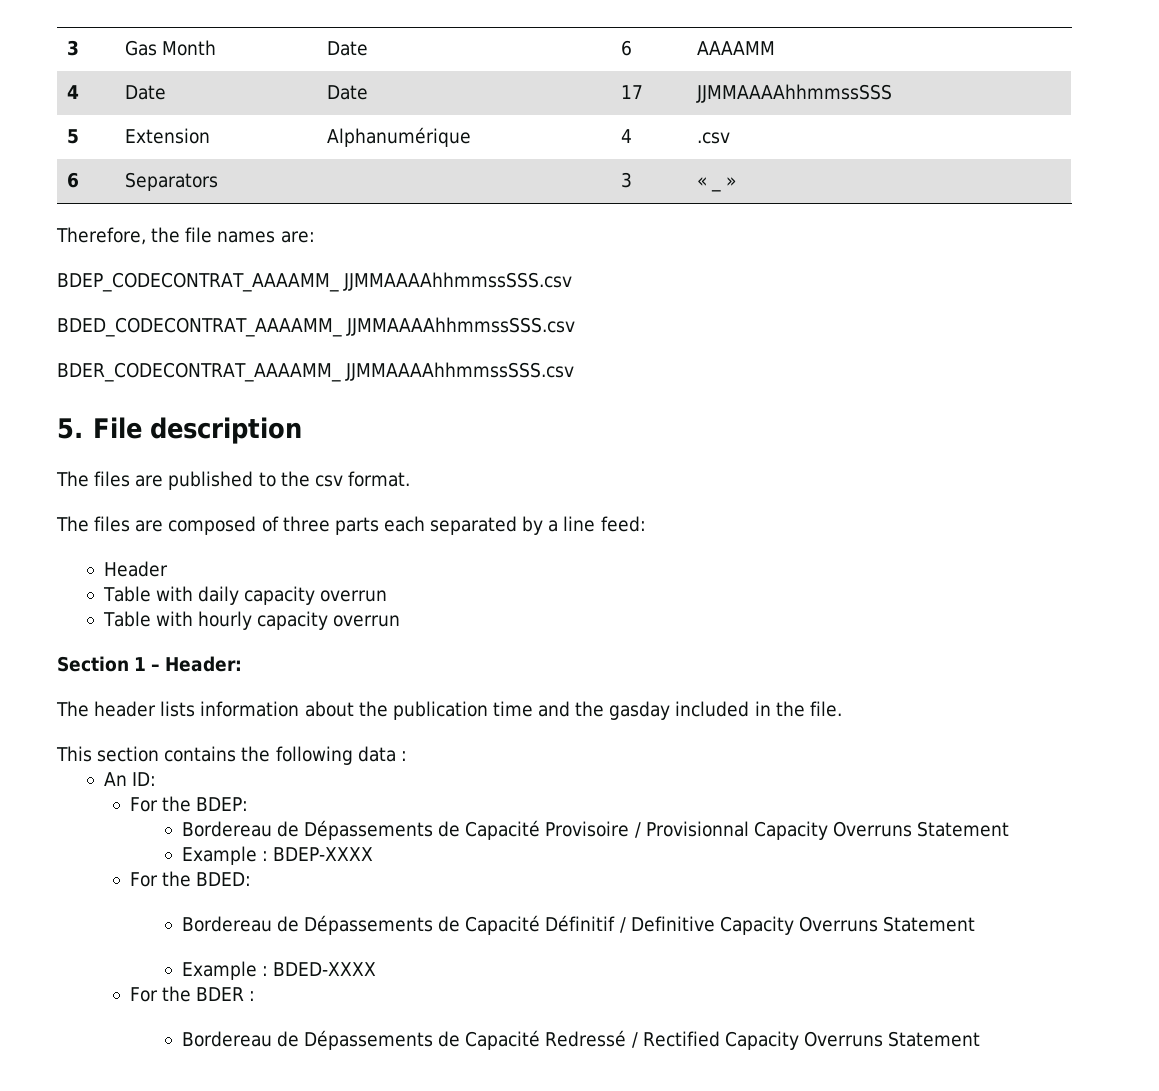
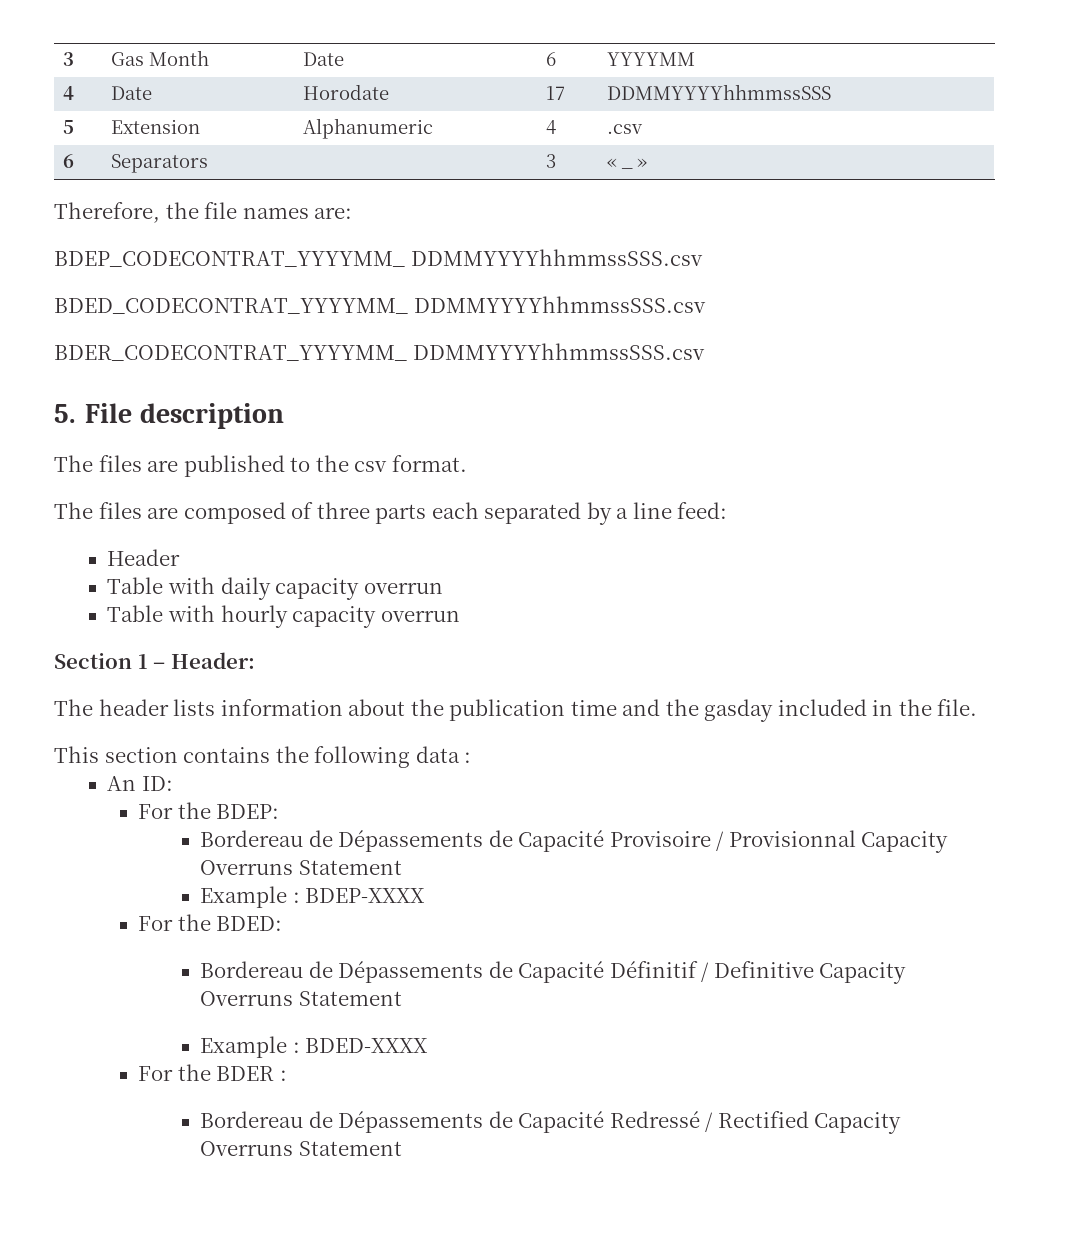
[696,41,775,55] AAAAMM -> [606,52,695,66] YYYYMM
[326,85,368,100] Date -> [302,84,389,100] Horodate
[695,84,892,103] JJMMAAAAhhmmssSSS -> [606,84,831,100] DDMMYYYYhhmmssSSS
[326,127,471,147] Alphanumérique -> [302,118,433,139] Alphanumeric
[57,272,573,292] [57,317,576,337] [57,362,575,382] BDEP_CODECONTRAT_AAAAMM_ JJMMAAAAhhmmssSSS.csv // BDED_CODECONTRAT_AAAAMM_ JJMMAAAAhhmmssSSS.csv // BDER_CODECONTRAT_AAAAMM_ JJMMAAAAhhmmssSSS.csv -> [54,249,703,267] [54,296,706,314] [54,343,705,361] BDEP_CODECONTRAT_YYYYMM_ DDMMYYYYhhmmssSSS.csv // BDED_CODECONTRAT_YYYYMM_ DDMMYYYYhhmmssSSS.csv // BDER_CODECONTRAT_YYYYMM_ DDMMYYYYhhmmssSSS.csv

